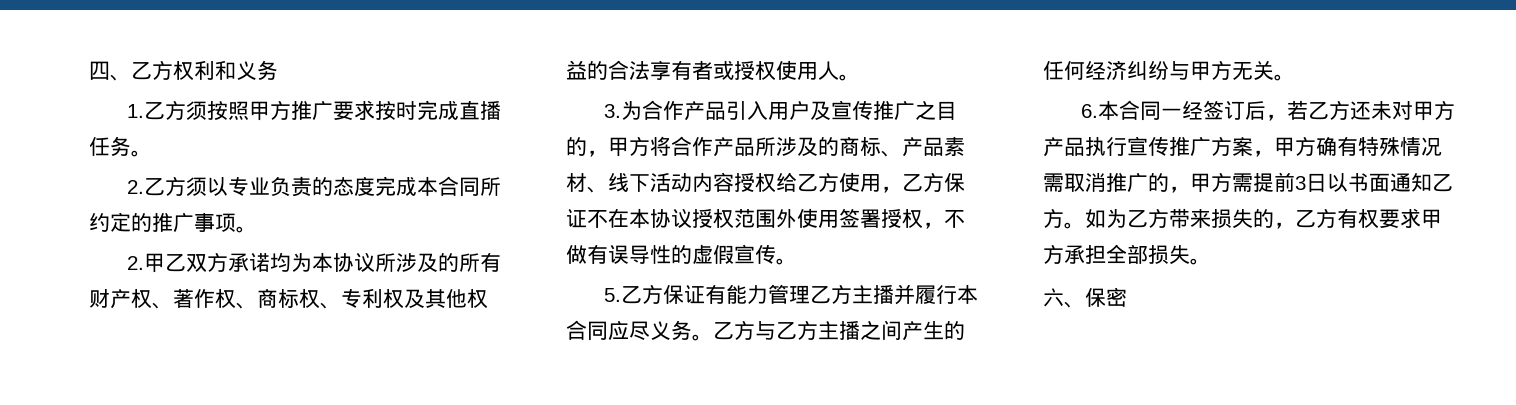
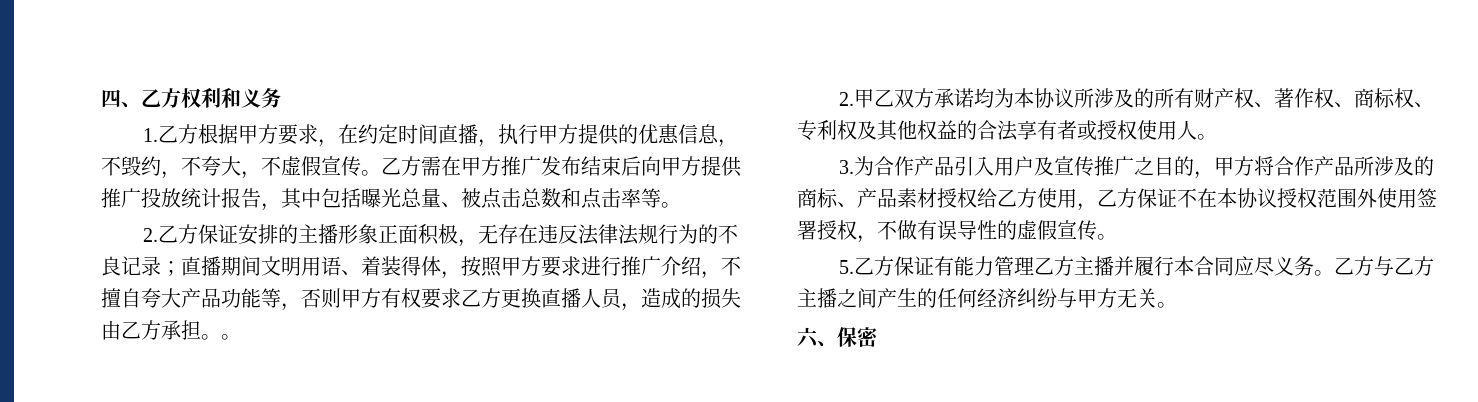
[186,100,502,121] [89,136,152,157] [127,176,502,197] [89,212,236,232] 须按照甲方推广要求按时完成直播任务。 // 2.乙方须以专业负责的态度完成本合同所约定的推广事项 -> [197,124,738,147] [101,156,742,179] [101,188,681,211] [142,224,738,247] [101,256,741,279] [101,288,741,311] [101,320,221,340] 根据甲方要求，在约定时间直播，执行甲方提供的优惠信息，不毁约，不夸大，不虚假宣传。乙方需在甲方推广发布结束后向甲方提供推广投放统计报告，其中包括曝光总量、被点击总数和点击率等。 // 2.乙方保证安排的主播形象正面积极，无存在违反法律法规行为的不良记录；直播期间文明用语、着装得体，按照甲方要求进行推广介绍，不擅自夸大产品功能等，否则甲方有权要求乙方更换直播人员，造成的损失由乙方承担。
[587,172,734,193] 、线下活动内容 -> (937, 198) none
[1081,100,1456,121] [1043,136,1442,157] [1043,172,1453,193] [1043,208,1442,229] [1043,244,1211,265] // 6.本合同一经签订后，若乙方还未对甲方产品执行宣传推广方案，甲方确有特殊情况需取消推广的，甲方需提前3日以书面通知乙方。如为乙方带来损失的，乙方有权要求甲方承担全部损失。 -> (1177, 305) none

